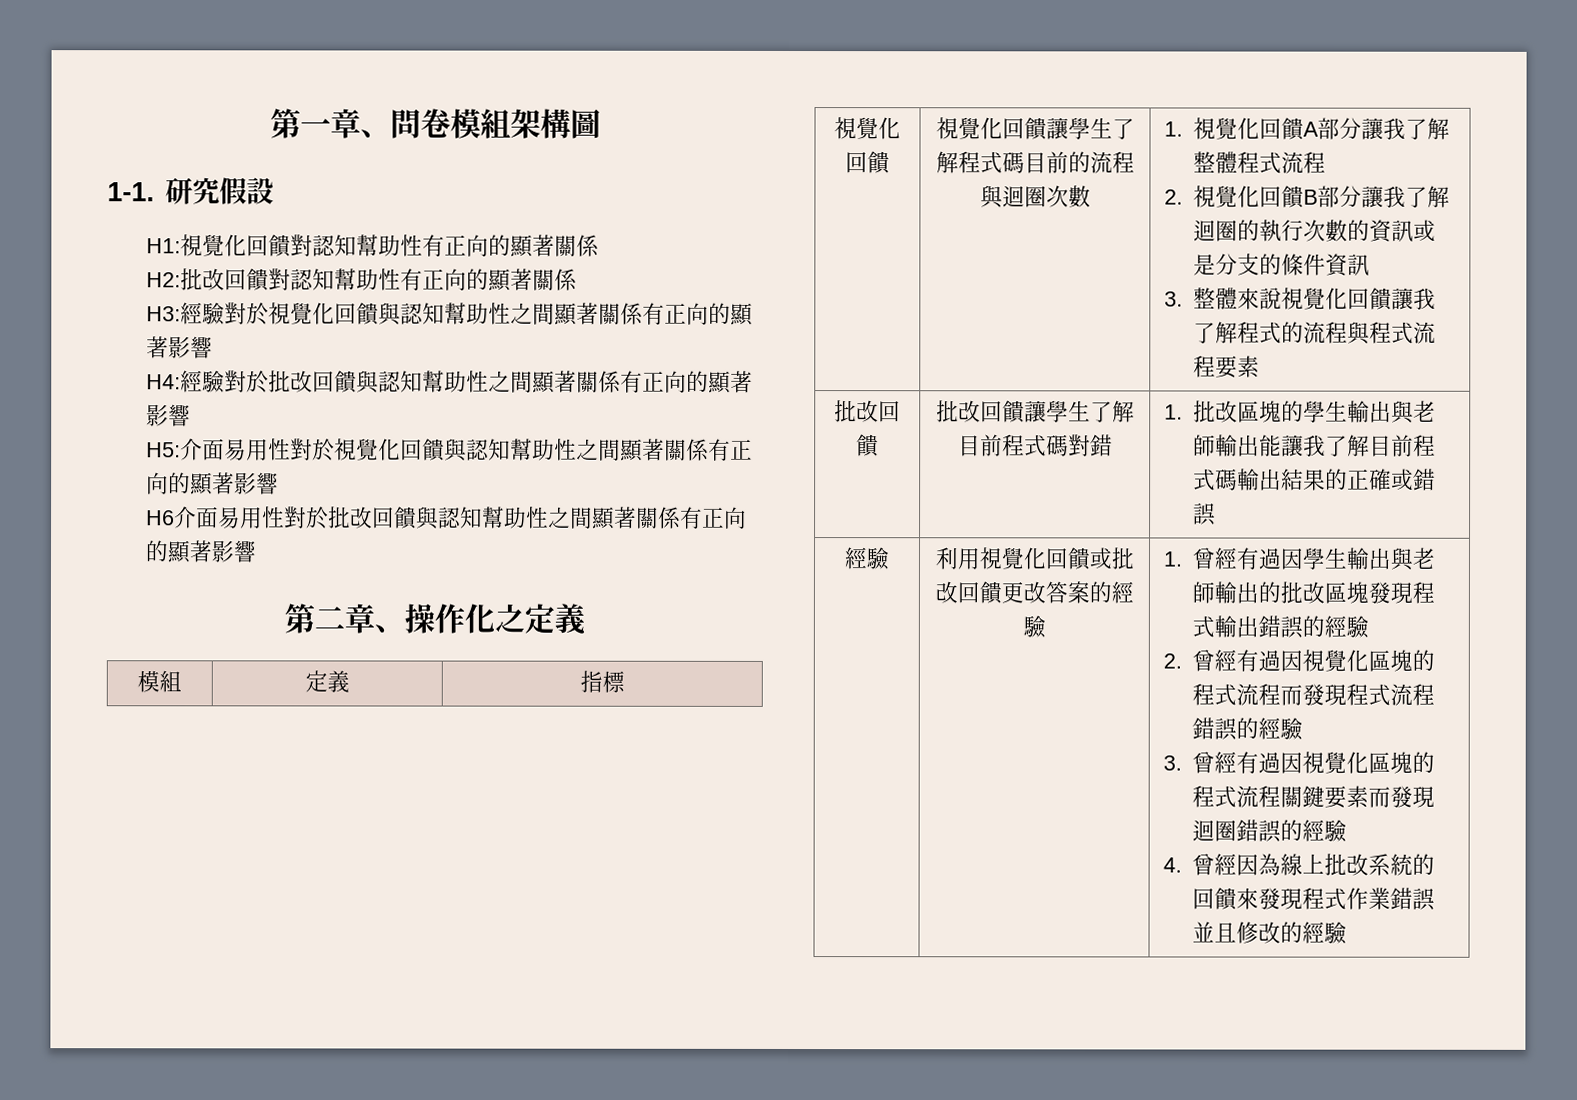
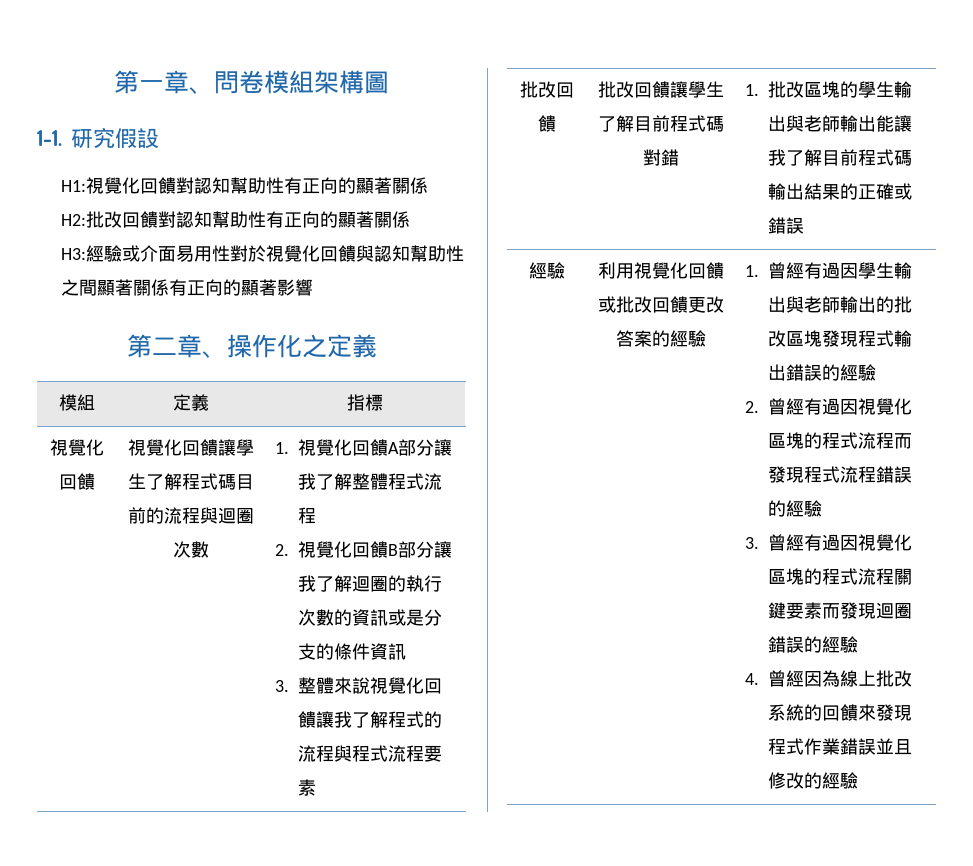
[224,302,754,326] [146,336,214,359] [146,370,754,394] [146,404,192,427] [146,442,182,458] 對於視覺化回饋與認知幫助性之間顯著關係有正向的顯著影響 // H4:經驗對於批改回饋與認知幫助性之間顯著關係有正向的顯著影響 // H5: -> [121,245,140,262] 或
[146,506,748,530] [145,540,258,564] // H6介面易用性對於批改回饋與認知幫助性之間顯著關係有正向的顯著影響 -> (313, 287) none

